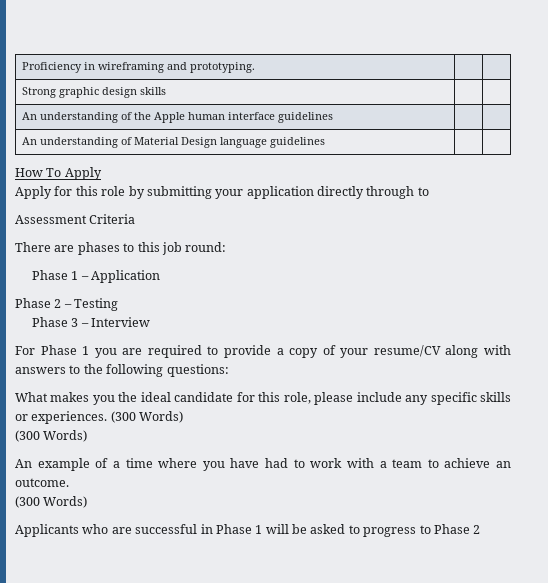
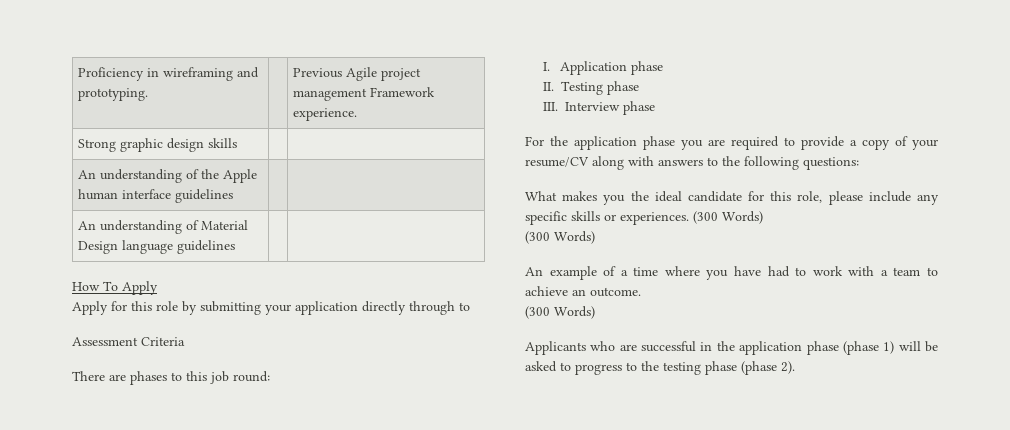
(256, 67) none -> [293,67,422,81] [293,87,436,101] [293,108,358,121] Previous Agile project management Framework experience.
[31,270,161,283] [15,298,119,311] [31,317,89,327] Phase 1 – Application // Phase 2 – Testing // Phase 3 – -> [542,61,663,75] [542,81,639,95] [542,102,558,111] I. Application phase // II. Testing phase // III.
(151, 322) none -> [622,101,655,115] phase
[40,345,90,355] Phase 1 -> [550,136,675,150] the application phase
[215,524,263,534] Phase 1 -> [716,341,895,355] the application phase (phase 1)
[433,524,481,534] Phase 2 -> [641,361,795,375] the testing phase (phase 2).

